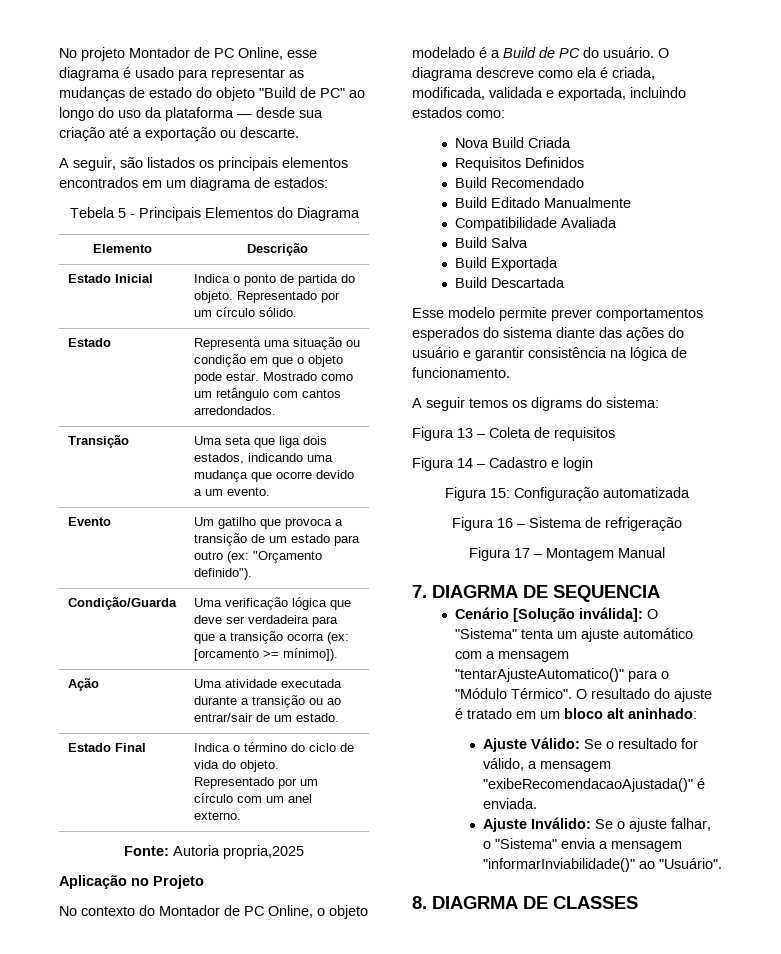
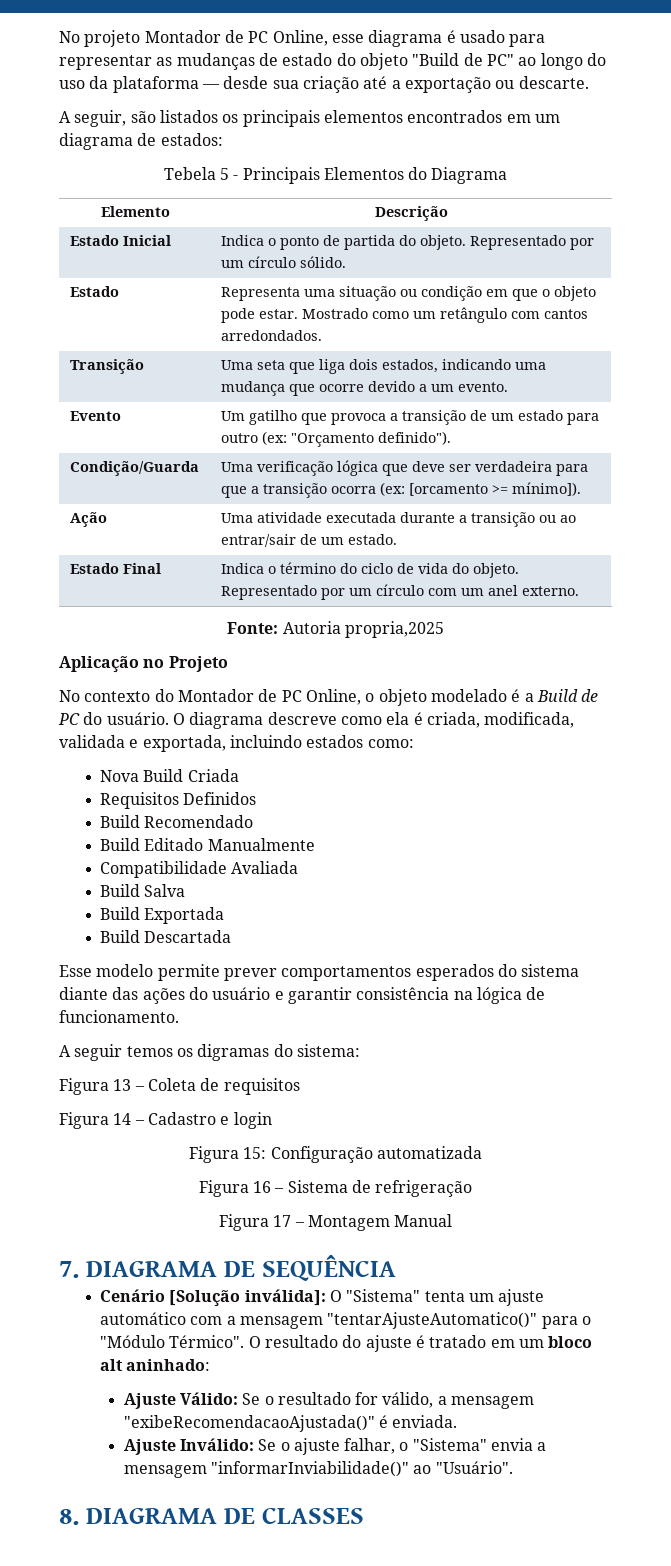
[531,397,582,411] digrams -> [197,1044,270,1061] digramas
[432,585,660,602] DIAGRMA DE SEQUENCIA -> [86,1254,397,1281] DIAGRAMA DE SEQUÊNCIA
[432,896,518,909] DIAGRMA -> [86,1508,218,1524] DIAGRAMA

